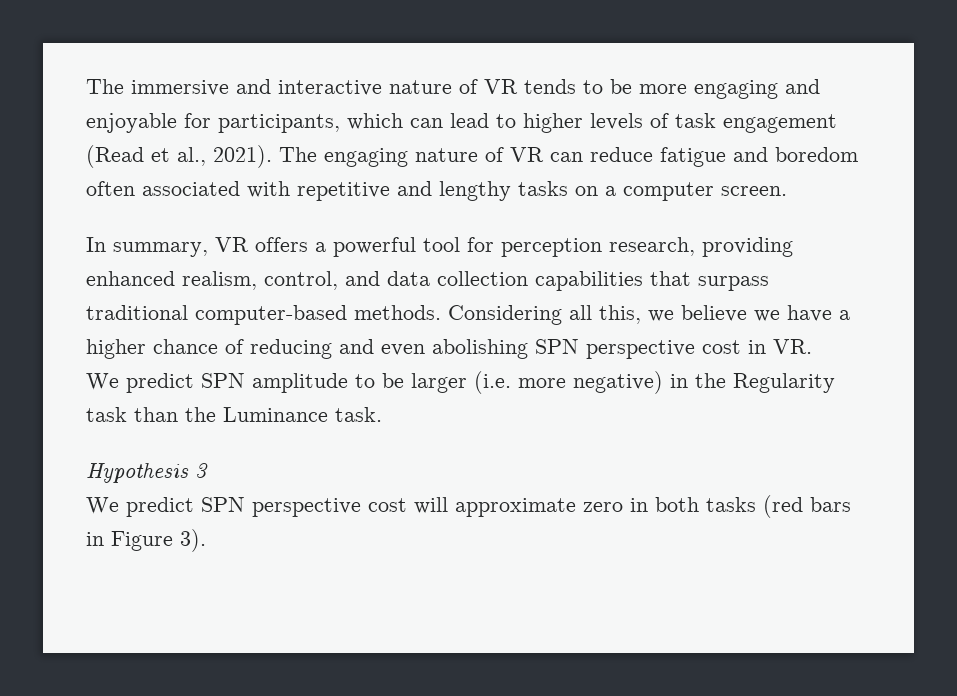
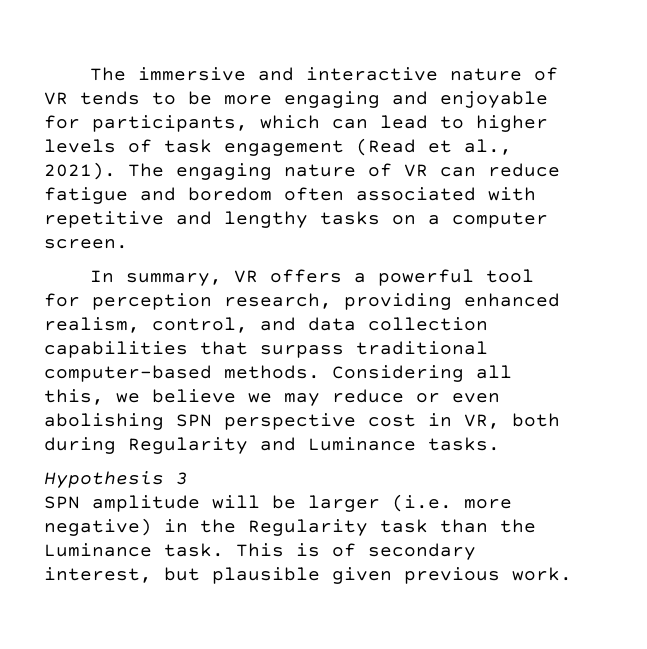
[787,305,850,322] [86,339,374,359] have a higher chance of reducing and -> [284,389,440,406] may reduce or
[773,339,812,354] [86,373,194,393] VR. // We predict -> [464,413,560,429] [44,437,500,454] [44,471,188,488] VR, both during Regularity and Luminance tasks. // Hypothesis 3 //
[355,374,375,388] to -> [212,495,260,509] will
[86,463,208,483] [86,495,851,518] [86,529,206,552] // Hypothesis 3 // We predict SPN perspective cost will approximate zero in both tasks (red bars in Figure 3). -> [236,543,476,560] [44,567,572,584] This is of secondary interest, but plausible given previous work.

